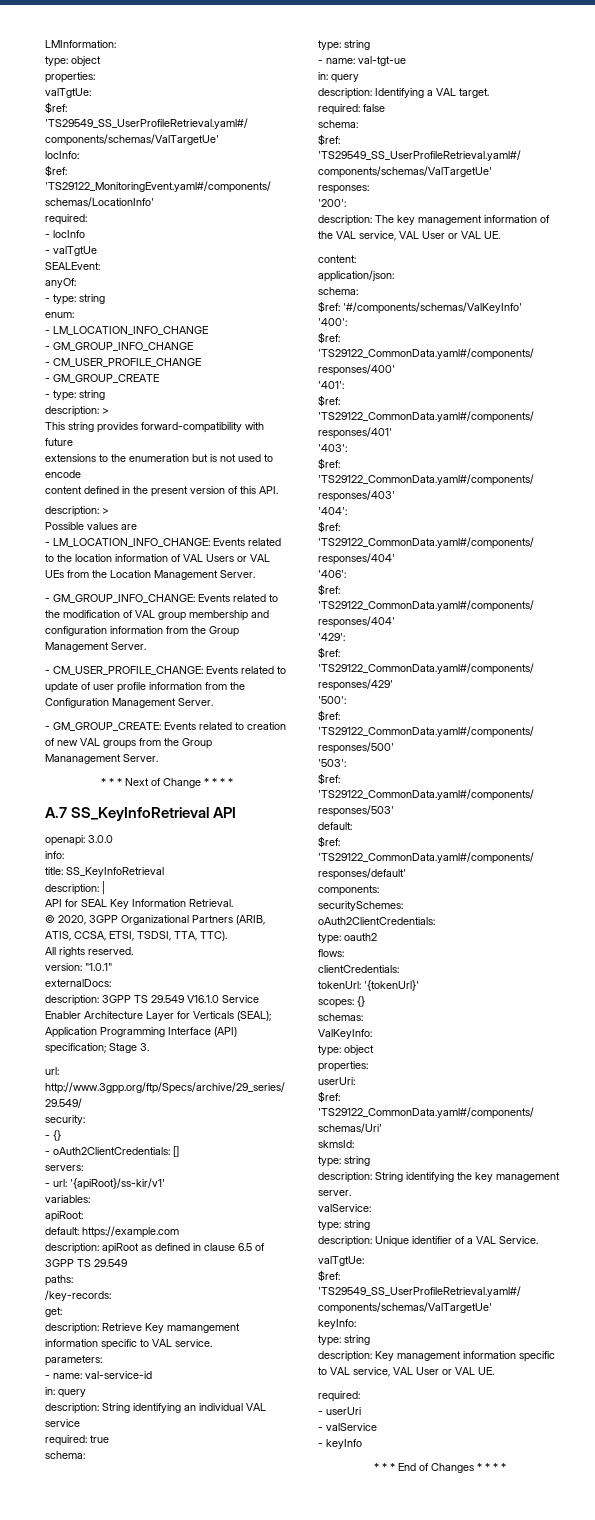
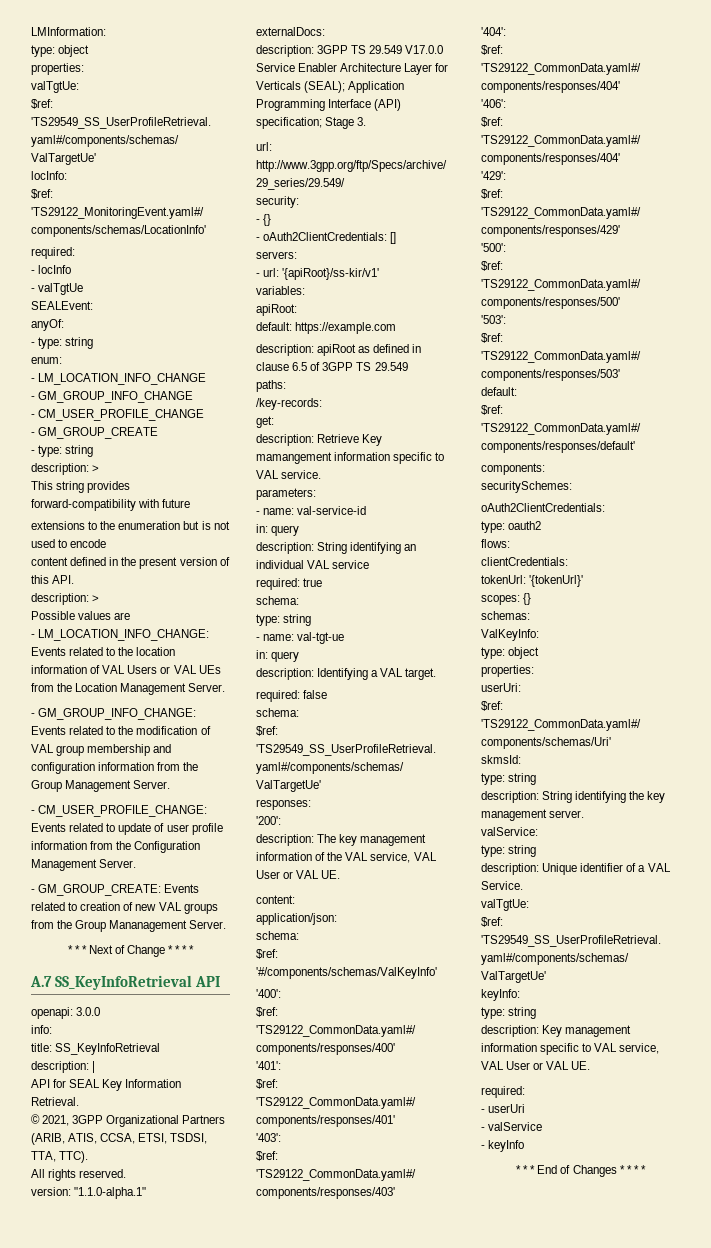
[58,915,86,925] 2020, -> [42,1115,70,1126] 2021,
[85,963,112,971] "1.0.1" -> [74,1187,147,1199] "1.1.0-alpha.1"
[187,995,219,1003] V16.1.0 -> [405,45,444,54] V17.0.0

